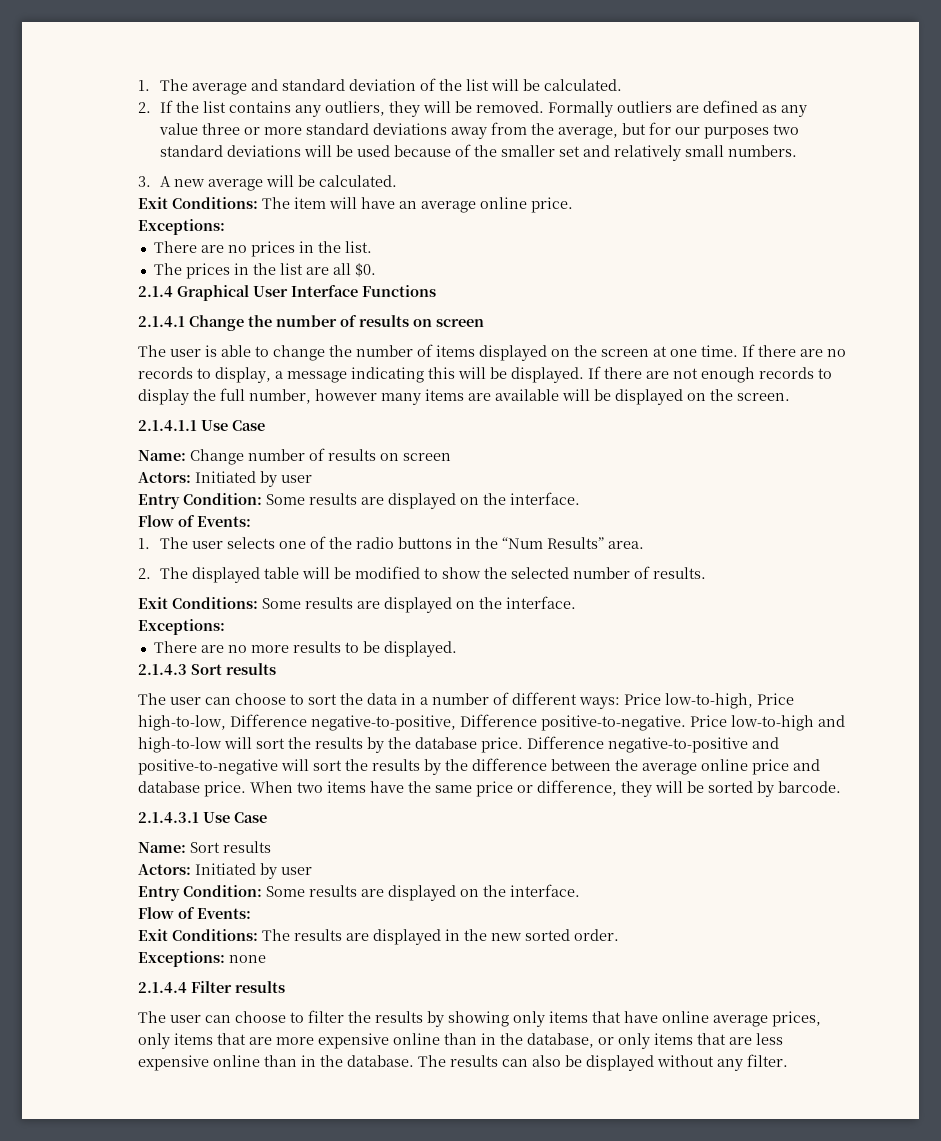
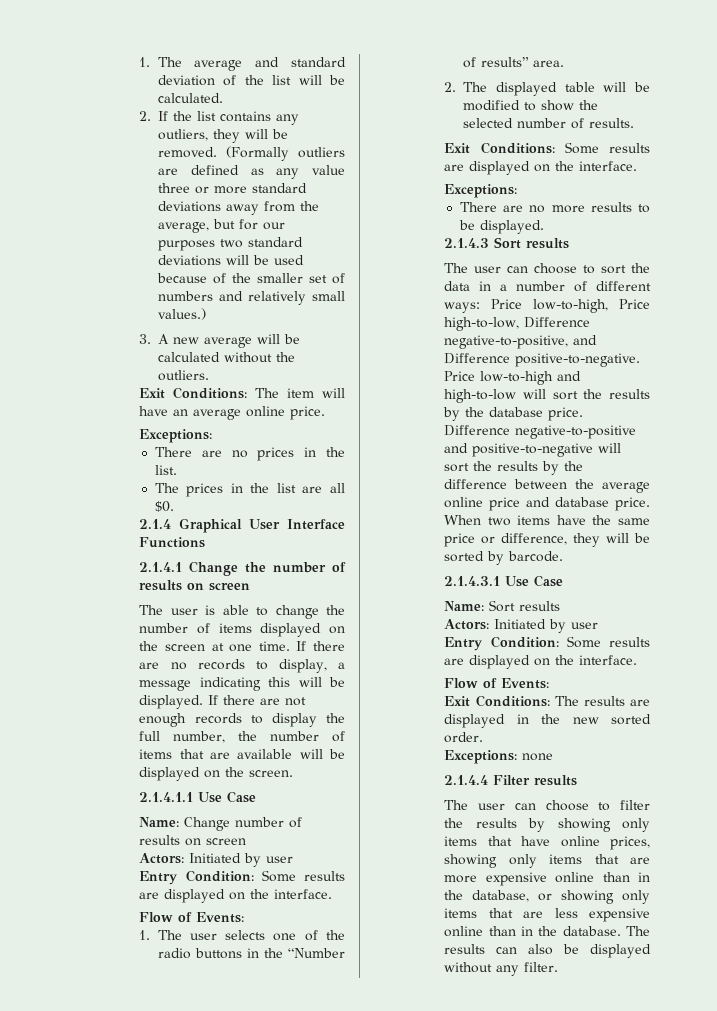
[547,101,613,117] Formally -> [226,146,290,161] (Formally
(580, 151) none -> [331,273,345,284] [158,291,214,301] of numbers
[727,145,797,157] numbers. -> [158,308,207,320] values.)
[318,175,397,187] calculated. -> [158,352,296,363] [158,370,210,381] calculated without the outliers.
[315,389,465,405] however many items -> [238,731,345,742] [139,749,204,759] the number of items that
[501,537,604,549] “Num Results” -> [288,948,345,958] [462,57,529,68] “Number of results”
(457, 723) none -> [573,335,598,345] and
[713,1011,822,1027] average prices, -> [610,836,650,850] [444,854,498,868] prices, showing
(615, 1041) none -> [561,890,615,904] showing

